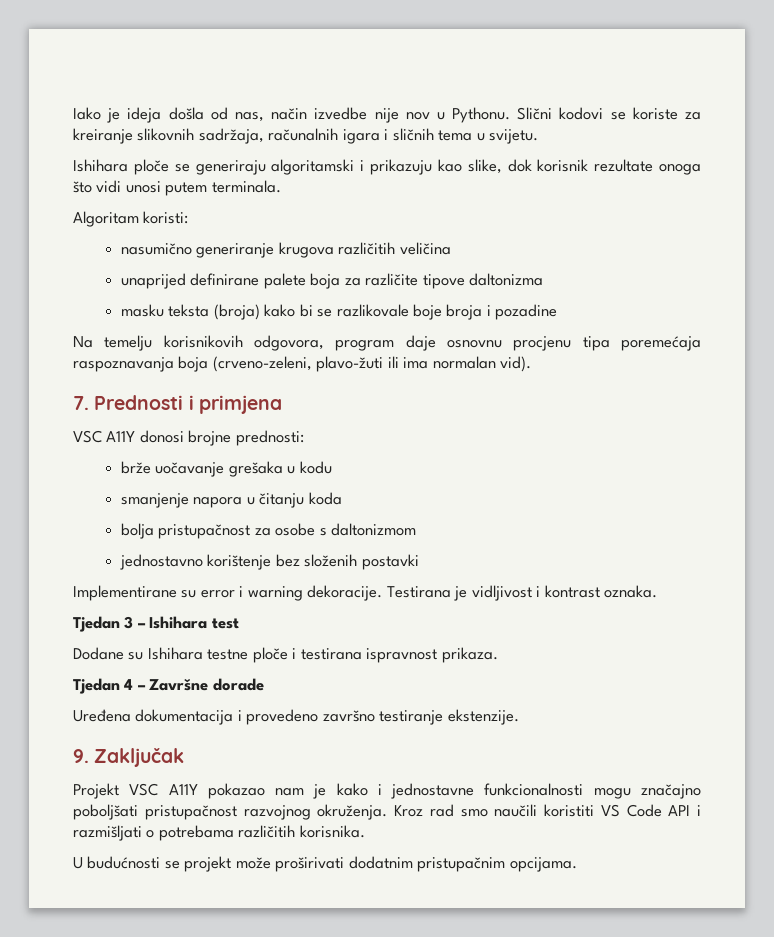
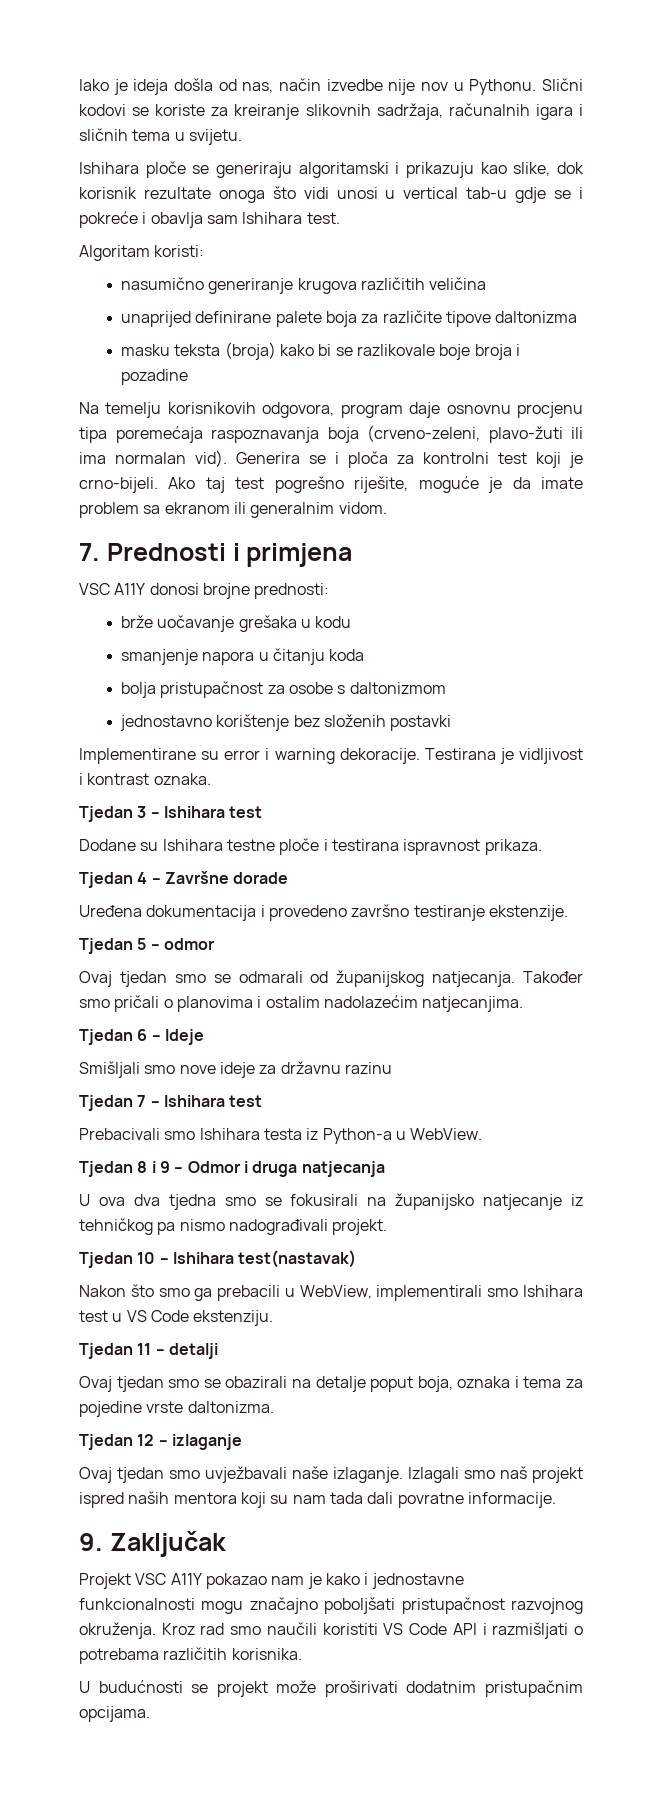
[165,180,281,196] putem terminala. -> [385,187,584,203] [79,211,340,228] u vertical tab-u gdje se i pokreće i obavlja sam Ishihara test.
(532, 364) none -> [236,451,583,468] [79,476,584,493] [79,502,387,518] Generira se i ploča za kontrolni test koji je crno-bijeli. Ako taj test pogrešno riješite, moguće je da imate problem sa ekranom ili generalnim vidom.
(519, 717) none -> [79,938,214,954] [79,970,583,987] [79,995,524,1012] [79,1029,204,1045] [79,1061,392,1078] [79,1095,263,1111] [79,1128,483,1144] [79,1161,385,1177] [79,1193,583,1210] [79,1218,388,1235] [79,1250,357,1268] [79,1284,583,1301] [79,1310,274,1326] [79,1343,218,1359] [79,1376,583,1392] [79,1401,274,1417] [79,1434,242,1450] [79,1466,583,1483] [79,1491,556,1508] // Tjedan 5 – odmor // Ovaj tjedan smo se odmarali od županijskog natjecanja. Također smo pričali o planovima i ostalim nadolazećim natjecanjima. // Tjedan 6 – Ideje // Smišljali smo nove ideje za državnu razinu // Tjedan 7 – Ishihara test // Prebacivali smo Ishihara testa iz Python-a u WebView. // Tjedan 8 i 9 – Odmor i druga natjecanja // U ova dva tjedna smo se fokusirali na županijsko natjecanje iz tehničkog pa nismo nadograđivali projekt. // Tjedan 10 – Ishihara test(nastavak) // Nakon što smo ga prebacili u WebView, implementirali smo Ishihara test u VS Code ekstenziju. // Tjedan 11 – detalji // Ovaj tjedan smo se obazirali na detalje poput boja, oznaka i tema za pojedine vrste daltonizma. // Tjedan 12 – izlaganje // Ovaj tjedan smo uvježbavali naše izlaganje. Izlagali smo naš projekt ispred naših mentora koji su nam tada dali povratne informacije.

